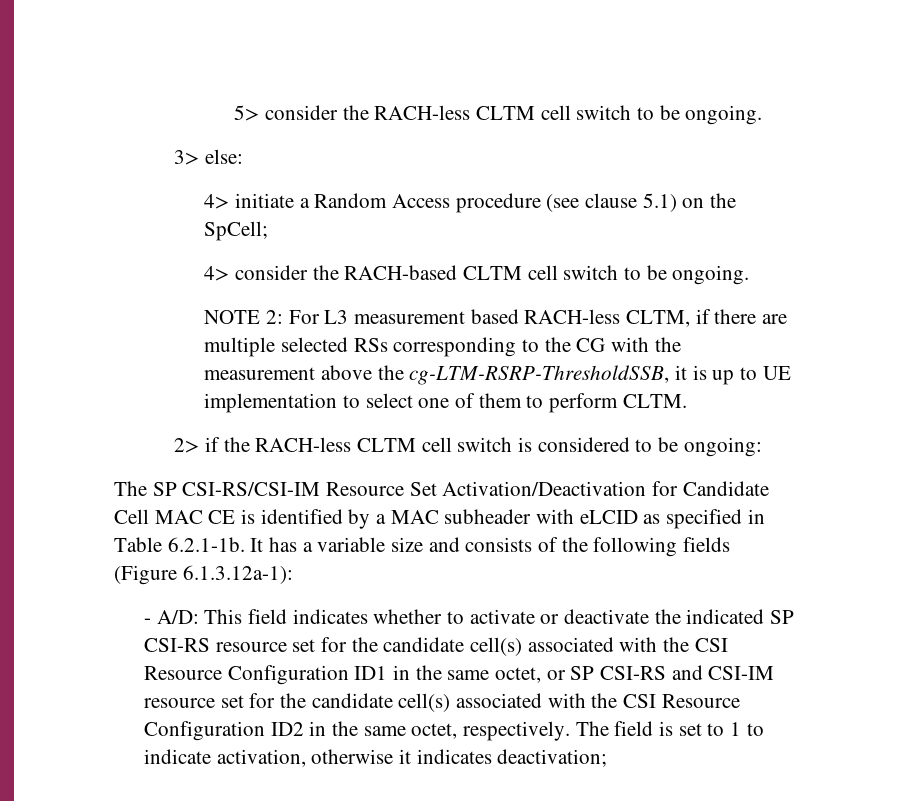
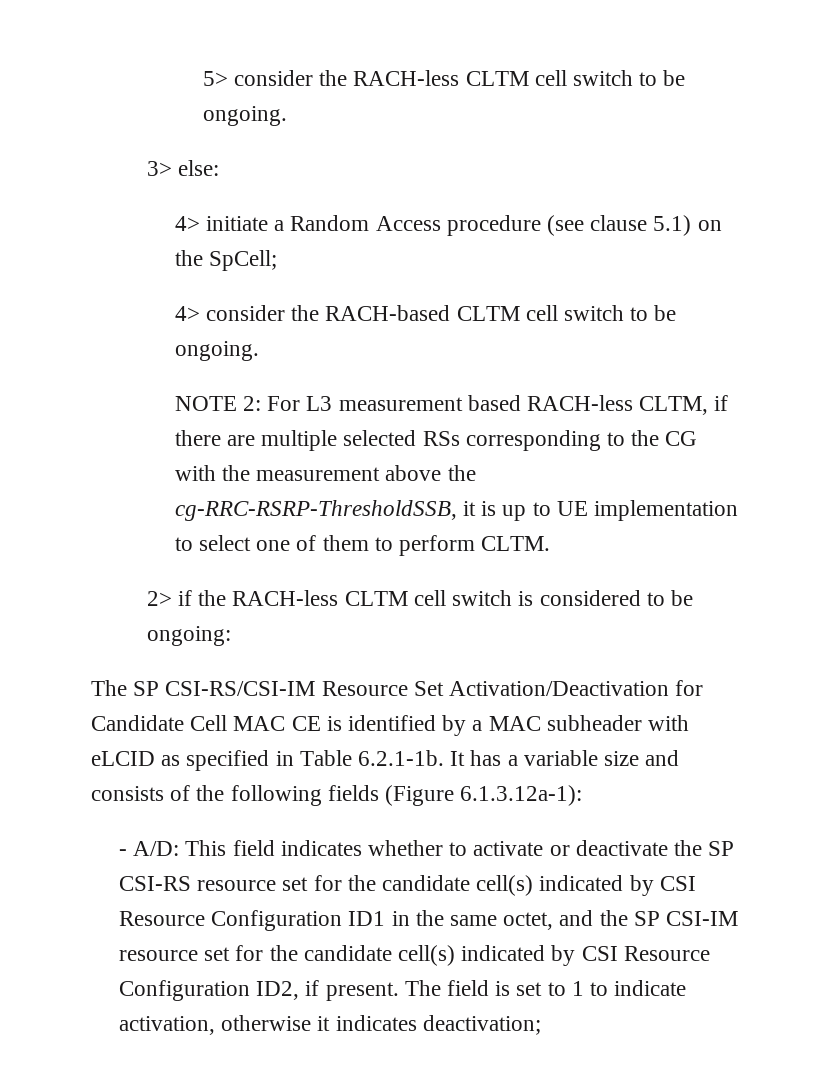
[409,365,670,385] cg-LTM-RSRP-ThresholdSSB, -> [174,500,457,521] cg-RRC-RSRP-ThresholdSSB,
[686,609,765,624] indicated -> (703, 848) none
[527,637,690,652] associated with the -> [539,875,654,896] indicated by
[546,665,703,680] or SP CSI-RS and -> [559,910,660,926] and the SP
[456,693,740,708] [144,721,571,741] associated with the CSI Resource Configuration ID2 in the same octet, respectively. -> [461,945,710,966] [118,980,399,1001] indicated by CSI Resource Configuration ID2, if present.

